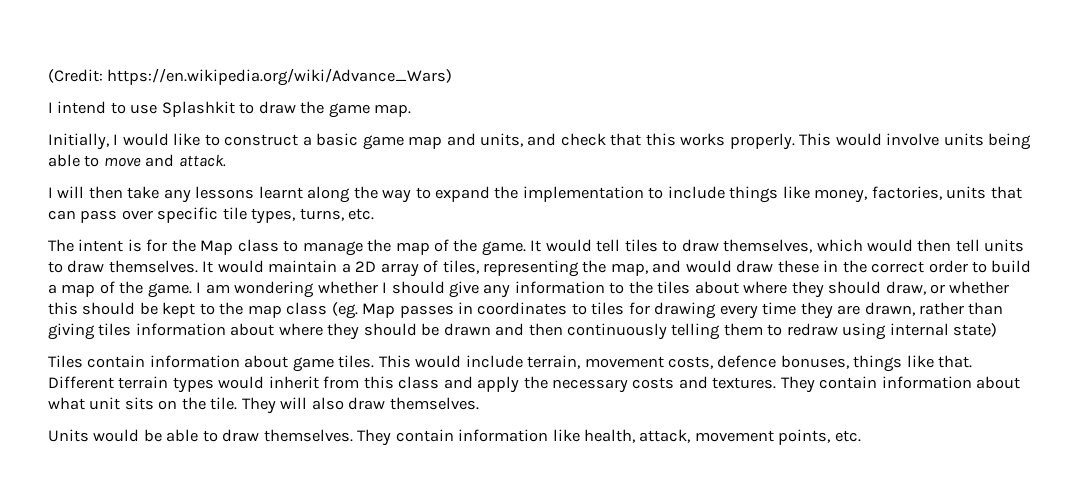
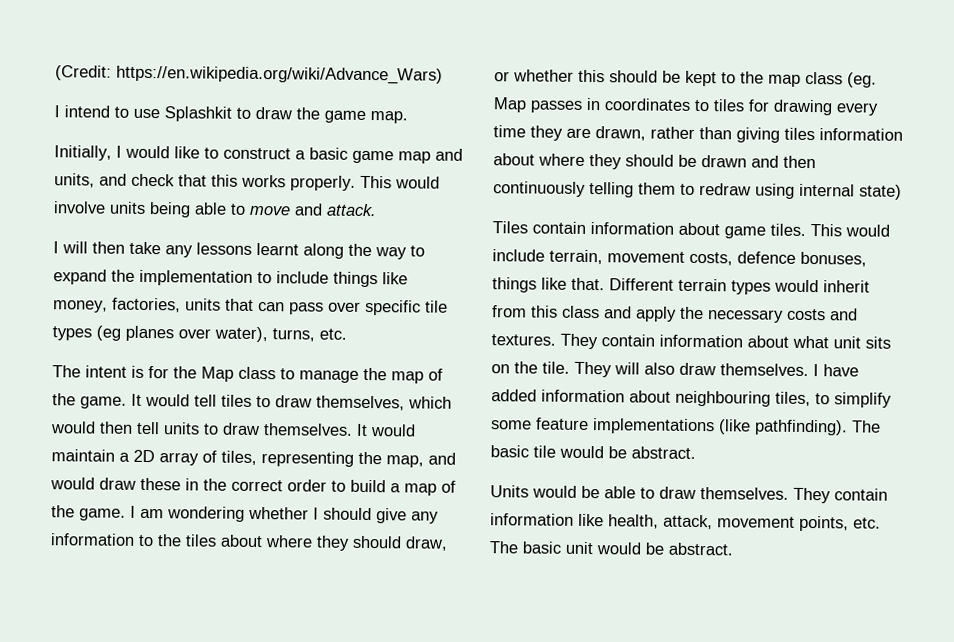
[251,208,296,224] types, -> [52,325,268,343] types (eg planes over water),
(479, 403) none -> [813,364,859,377] [491,389,892,408] [491,417,881,436] [490,445,696,459] I have added information about neighbouring tiles, to simplify some feature implementations (like pathfinding). The basic tile would be abstract.
(861, 436) none -> [489,541,733,556] The basic unit would be abstract.

